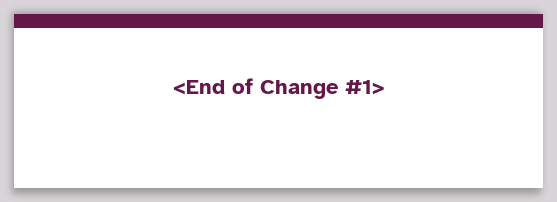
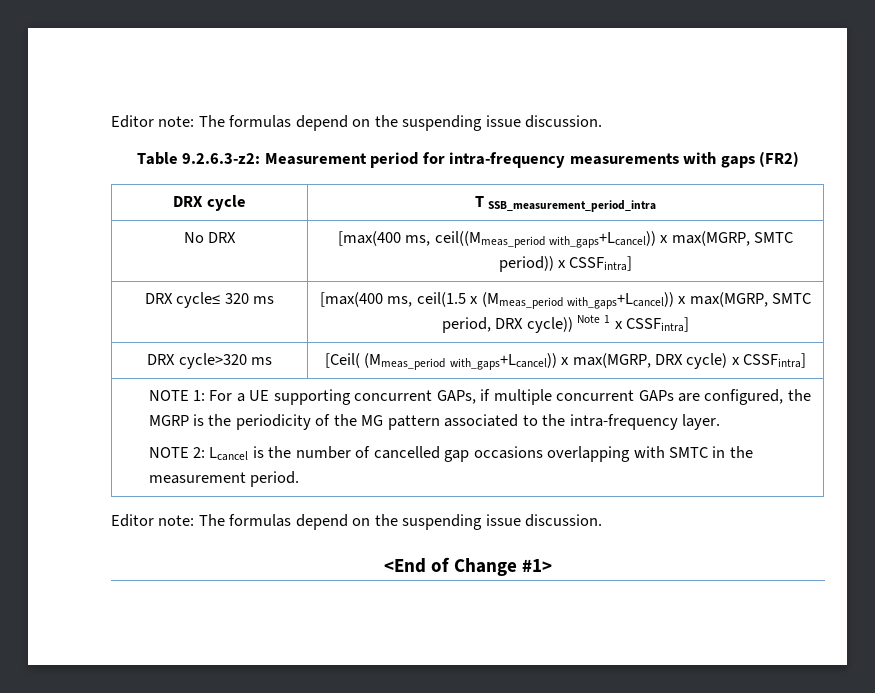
(172, 87) none -> [111,115,603,131] [136,151,800,168] [173,195,246,211] [474,196,657,212] [183,232,237,243] [337,231,794,248] [498,256,633,272] [144,292,275,308] [319,292,812,309] [441,315,690,333] [147,353,272,369] [324,353,807,370] [148,389,811,405] [148,414,720,430] [148,446,753,462] [148,471,299,487] [111,514,603,530] Editor note: The formulas depend on the suspending issue discussion. // Table 9.2.6.3-z2: Measurement period for intra-frequency measurements with gaps (FR2) // DRX cycle | T SSB_measurement_period_intra // No DRX | [max(400 ms, ceil((Mmeas_period with_gaps+Lcancel)) x max(MGRP, SMTC period)) x CSSFintra] // DRX cycle≤ 320 ms | [max(400 ms, ceil(1.5 x (Mmeas_period with_gaps+Lcancel)) x max(MGRP, SMTC period, DRX cycle)) Note 1 x CSSFintra] // DRX cycle>320 ms | [Ceil( (Mmeas_period with_gaps+Lcancel)) x max(MGRP, DRX cycle) x CSSFintra] // NOTE 1: For a UE supporting concurrent GAPs, if multiple concurrent GAPs are configured, the MGRP is the periodicity of the MG pattern associated to the intra-frequency layer. // NOTE 2: Lcancel is the number of cancelled gap occasions overlapping with SMTC in the measurement period. // Editor note: The formulas depend on the suspending issue discussion. //

